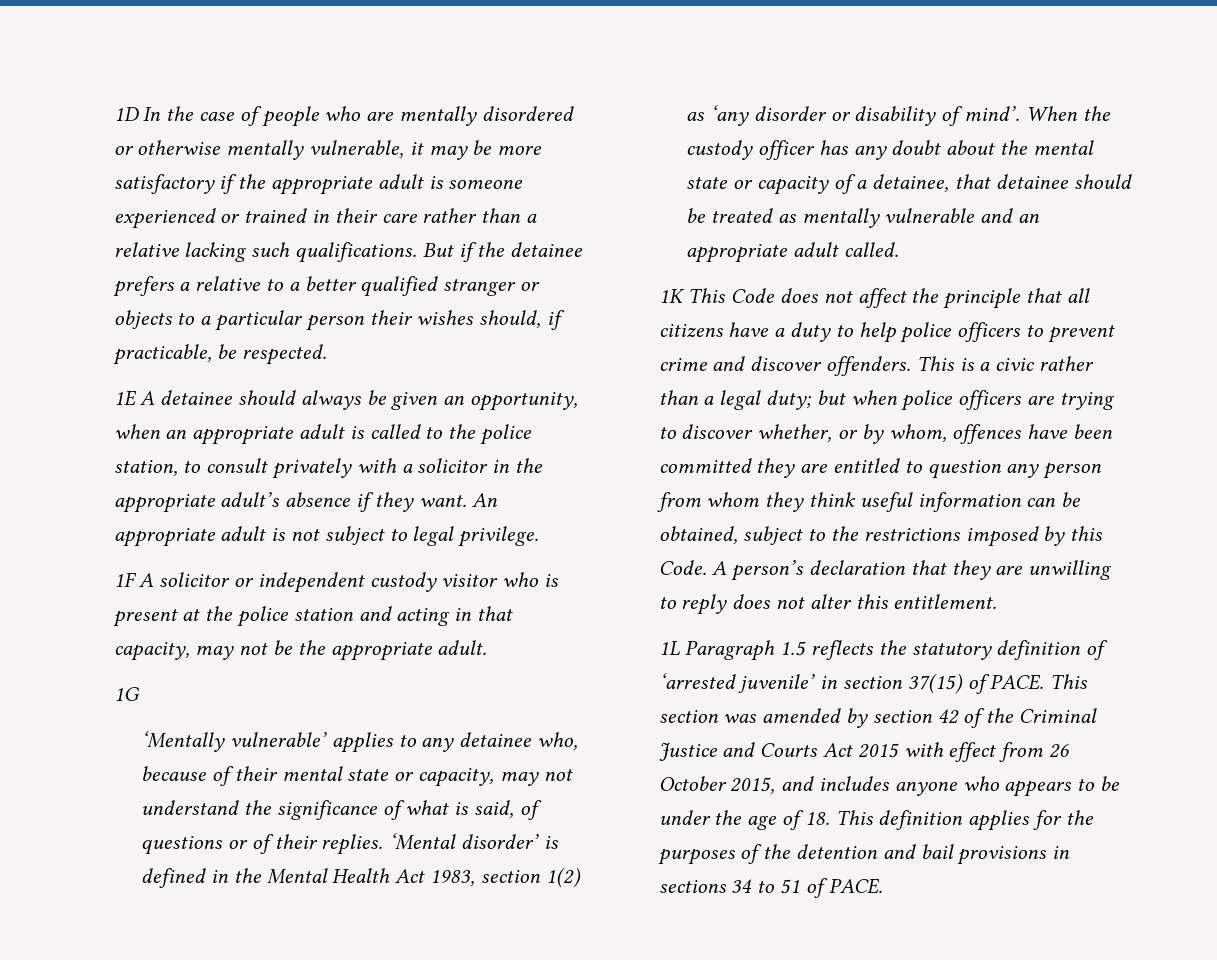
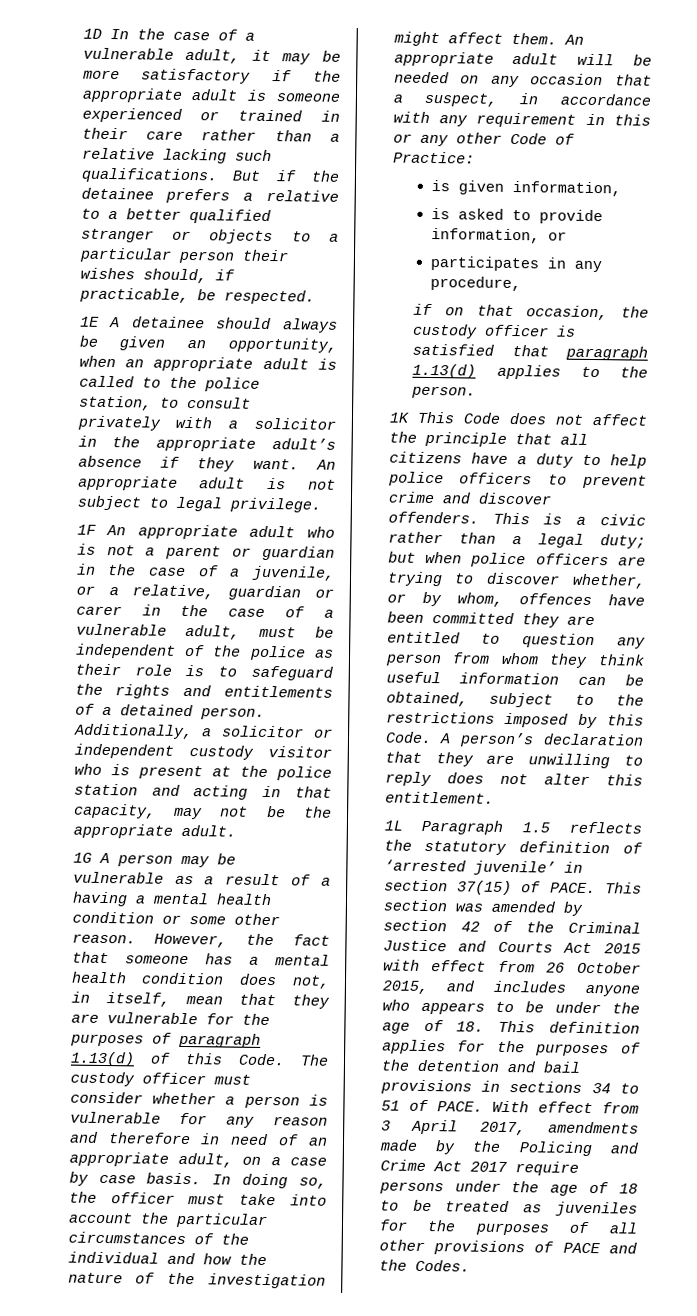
[261,106,574,127] [113,140,404,160] people who are mentally disordered or otherwise mentally vulnerable, -> [244,32,255,41] [82,47,241,64] a vulnerable adult,
[139,573,155,587] A -> [106,524,335,540] [76,543,335,561] [76,563,335,581] [75,584,334,601] [75,604,334,618] [75,623,334,640] [74,643,334,661] [74,663,333,681] [74,683,333,699] [74,703,265,720] [72,723,213,740] An appropriate adult who is not a parent or guardian in the case of a juvenile, or a relative, guardian or carer in the case of a vulnerable adult, must be independent of the police as their role is to safeguard the rights and entitlements of a detained person. Additionally, a
[141,731,578,753] [141,766,573,787] [141,800,542,820] [141,833,559,855] [141,867,581,888] [686,105,1111,126] [686,140,1094,160] [686,174,1132,195] [686,208,1040,228] [686,242,899,263] // ‘Mentally vulnerable’ applies to any detainee who, because of their mental state or capacity, may not understand the significance of what is said, of questions or of their replies. ‘Mental disorder’ is defined in the Mental Health Act 1983, section 1(2) as ‘any disorder or disability of mind’. When the custody officer has any doubt about the mental state or capacity of a detainee, that detainee should be treated as mentally vulnerable and an appropriate adult called. -> [98,852,236,868] [72,871,331,886] [71,891,272,907] [71,911,280,926] [71,933,330,948] [71,951,330,966] [70,971,330,989] [70,991,330,1009] [70,1012,270,1026] [69,1032,261,1048] [69,1051,329,1067] [69,1071,251,1087] [69,1091,328,1109] [69,1111,328,1128] [68,1131,328,1146] [68,1151,327,1168] [68,1171,327,1189] [68,1191,327,1206] [67,1212,268,1229] [67,1231,249,1245] [67,1251,267,1266] [67,1272,326,1289] [393,31,584,47] [393,51,652,67] [393,71,652,88] [392,92,652,107] [392,111,651,128] [392,132,575,147] [392,151,475,164] [430,179,621,197] [430,207,603,225] [430,227,567,244] [429,255,602,273] [429,275,521,292] [413,303,649,321] [412,323,577,339] [412,343,648,361] [412,363,648,380] [411,385,477,399] A person may be vulnerable as a result of a having a mental health condition or some other reason. However, the fact that someone has a mental health condition does not, in itself, mean that they are vulnerable for the purposes of paragraph 1.13(d) of this Code. The custody officer must consider whether a person is vulnerable for any reason and therefore in need of an appropriate adult, on a case by case basis. In doing so, the officer must take into account the particular circumstances of the individual and how the nature of the investigation might affect them. An appropriate adult will be needed on any occasion that a suspect, in accordance with any requirement in this or any other Code of Practice: // is given information, // is asked to provide information, or // participates in any procedure, // if on that occasion, the custody officer is satisfied that paragraph 1.13(d) applies to the person.
(883, 886) none -> [491,1100,639,1114] [380,1119,639,1136] [379,1139,639,1157] [379,1159,579,1176] [378,1180,638,1196] [379,1199,638,1217] [378,1219,638,1236] [378,1239,637,1256] [378,1259,470,1272] With effect from 3 April 2017, amendments made by the Policing and Crime Act 2017 require persons under the age of 18 to be treated as juveniles for the purposes of all other provisions of PACE and the Codes.

